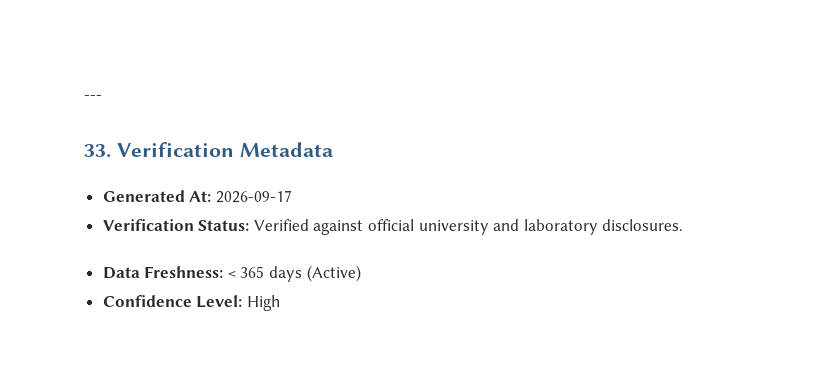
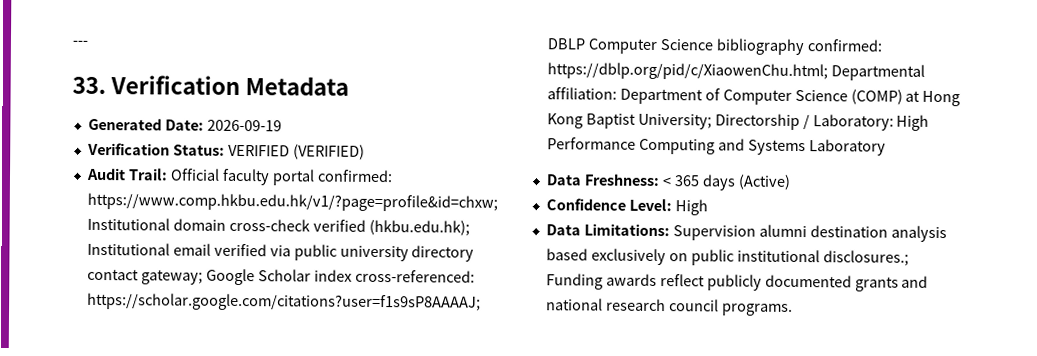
[189,190,292,203] At: 2026-09-17 -> [164,119,282,132] Date: 2026-09-19
[253,219,684,235] Verified against official university and laboratory disclosures. -> [227,144,365,160] [85,167,393,186] [86,192,498,212] [86,217,470,236] [86,242,475,262] [86,268,475,286] [86,292,481,312] [546,38,882,56] [546,62,925,81] [546,87,961,107] [546,113,930,131] [546,137,886,156] VERIFIED (VERIFIED) // Audit Trail: Official faculty portal confirmed: https://www.comp.hkbu.edu.hk/v1/?page=profile&id=chxw; Institutional domain cross-check verified (hkbu.edu.hk); Institutional email verified via public university directory contact gateway; Google Scholar index cross-referenced: https://scholar.google.com/citations?user=f1s9sP8AAAAJ; DBLP Computer Science bibliography confirmed: https://dblp.org/pid/c/XiaowenChu.html; Departmental affiliation: Department of Computer Science (COMP) at Hong Kong Baptist University; Directorship / Laboratory: High Performance Computing and Systems Laboratory
(280, 303) none -> [545,223,947,243] [545,248,909,266] [545,273,929,292] [545,298,793,316] // Data Limitations: Supervision alumni destination analysis based exclusively on public institutional disclosures.; Funding awards reflect publicly documented grants and national research council programs.

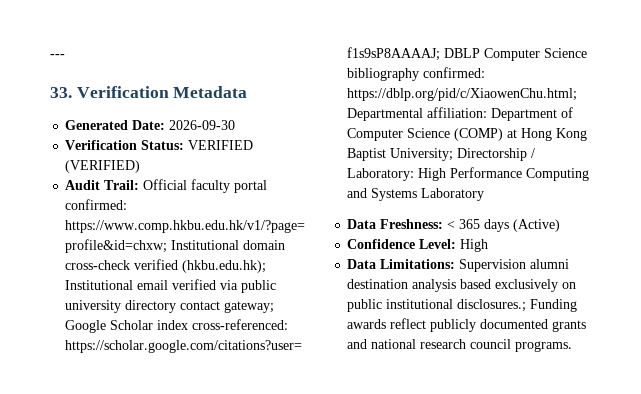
[206,119,282,132] 2026-09-19 -> [169,120,236,130] 2026-09-30

